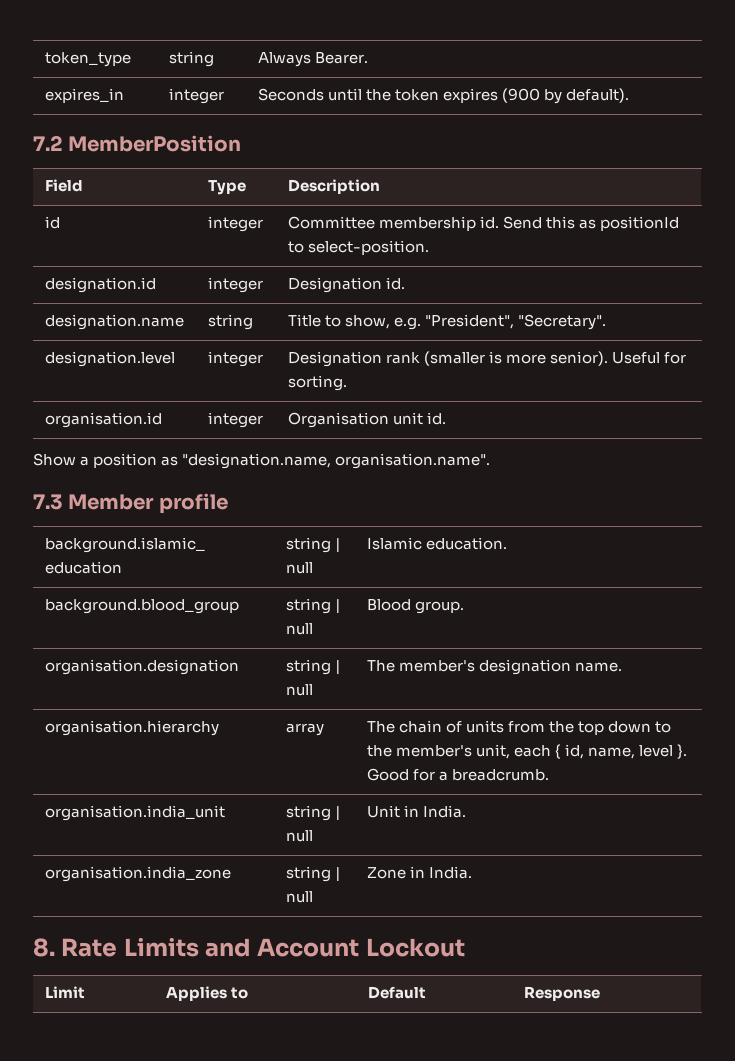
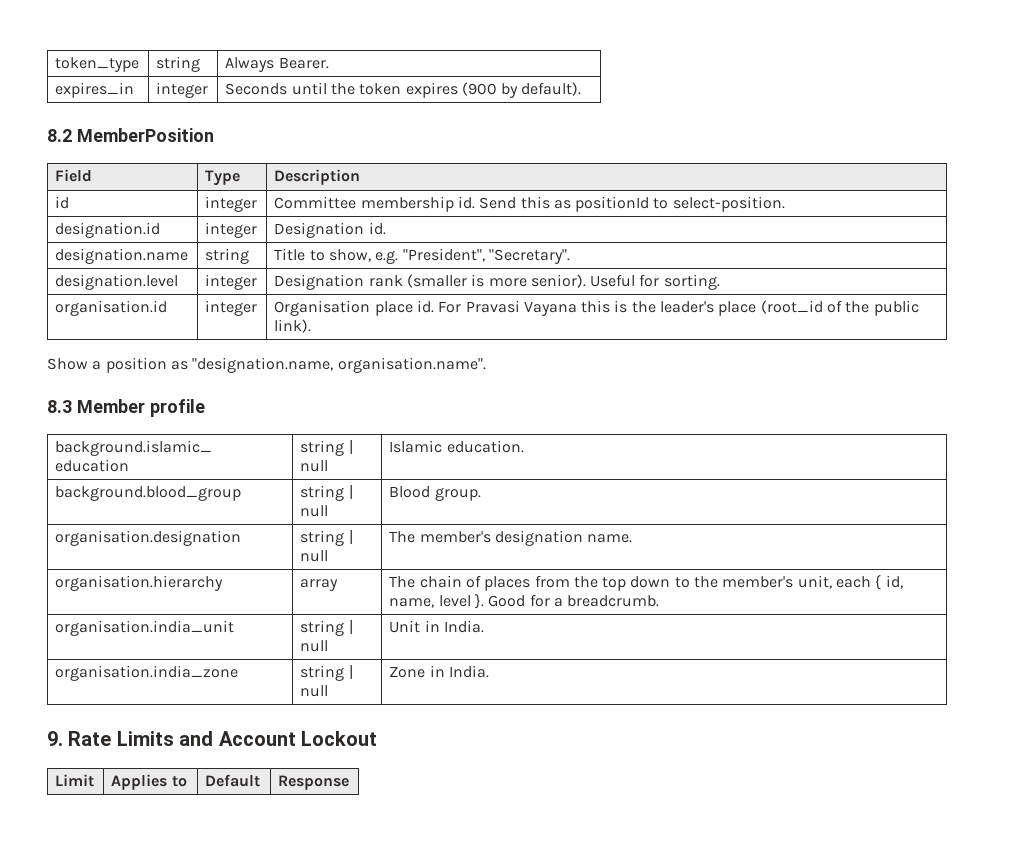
[33,135,63,151] 7.2 -> [47,129,72,142] 8.2
[392,412,446,425] unit id. -> [374,300,919,316] [274,319,312,333] place id. For Pravasi Vayana this is the leader's place (root_id of the public link).
[33,494,63,510] 7.3 -> [47,400,72,413] 8.3
[465,720,504,733] units -> [484,576,531,591] places
[33,938,55,957] 8. -> [47,731,63,746] 9.

